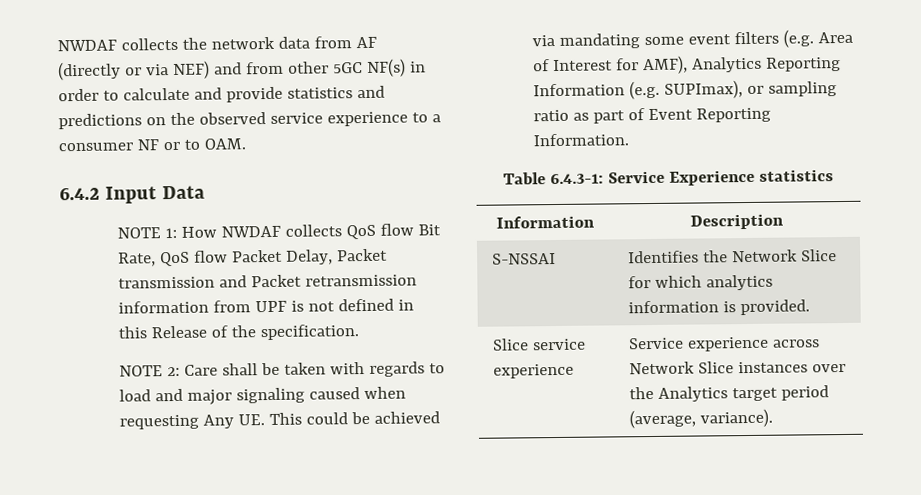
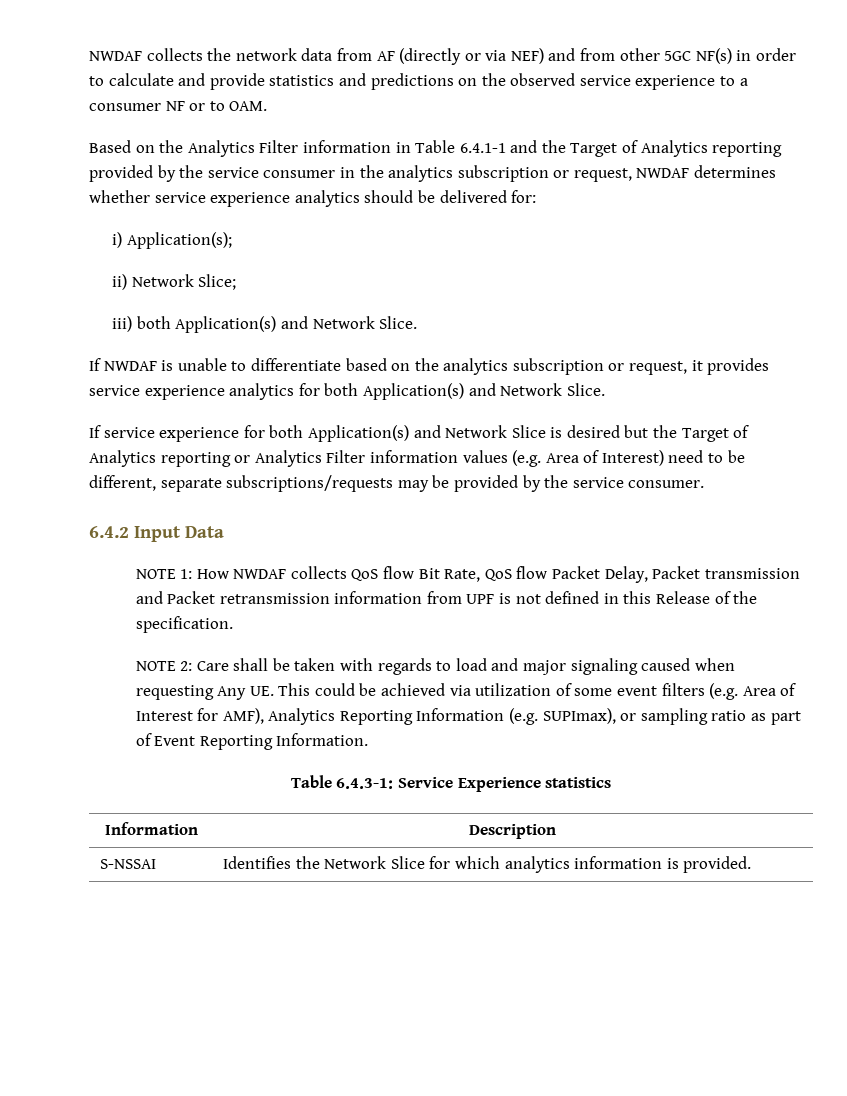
(246, 144) none -> [89,140,783,157] [89,165,777,182] [89,190,537,207] [112,232,232,249] [112,274,237,290] [112,316,418,333] [89,358,770,375] [89,383,605,400] [89,425,750,442] [89,450,745,467] [89,475,705,492] // Based on the Analytics Filter information in Table 6.4.1-1 and the Target of Analytics reporting provided by the service consumer in the analytics subscription or request, NWDAF determines whether service experience analytics should be delivered for: // i) Application(s); // ii) Network Slice; // iii) both Application(s) and Network Slice. // If NWDAF is unable to differentiate based on the analytics subscription or request, it provides service experience analytics for both Application(s) and Network Slice. // If service experience for both Application(s) and Network Slice is desired but the Target of Analytics reporting or Analytics Filter information values (e.g. Area of Interest) need to be different, separate subscriptions/requests may be provided by the service consumer.
[559,33,641,49] mandating -> [475,683,572,696] utilization of
[491,338,586,351] [492,363,574,379] [627,336,820,352] [628,361,846,375] [628,385,829,402] [628,408,773,429] // Slice service experience | Service experience across Network Slice instances over the Analytics target period (average, variance). -> (752, 864) none

